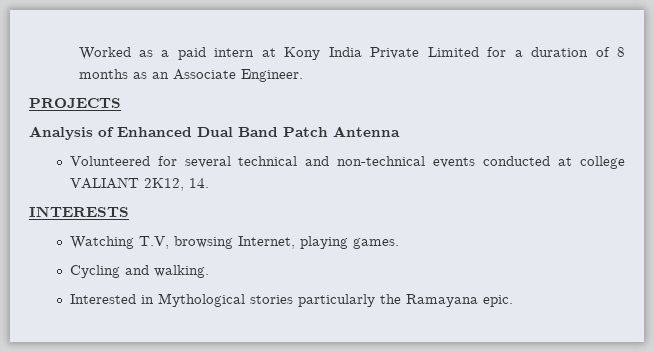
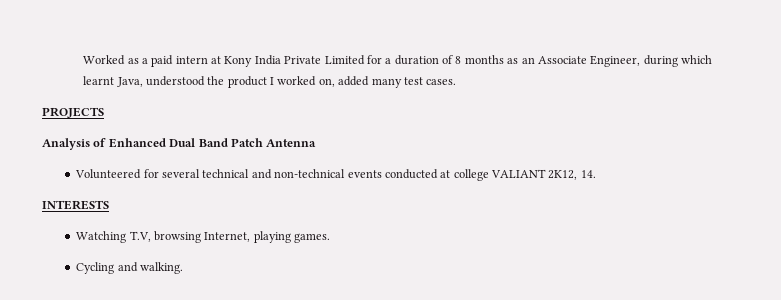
[240,69,303,82] Engineer. -> [590,55,713,67] [83,76,457,88] Engineer, during which learnt Java, understood the product I worked on, added many test cases.
[69,293,513,307] // Interested in Mythological stories particularly the Ramayana epic. -> (184, 268) none

